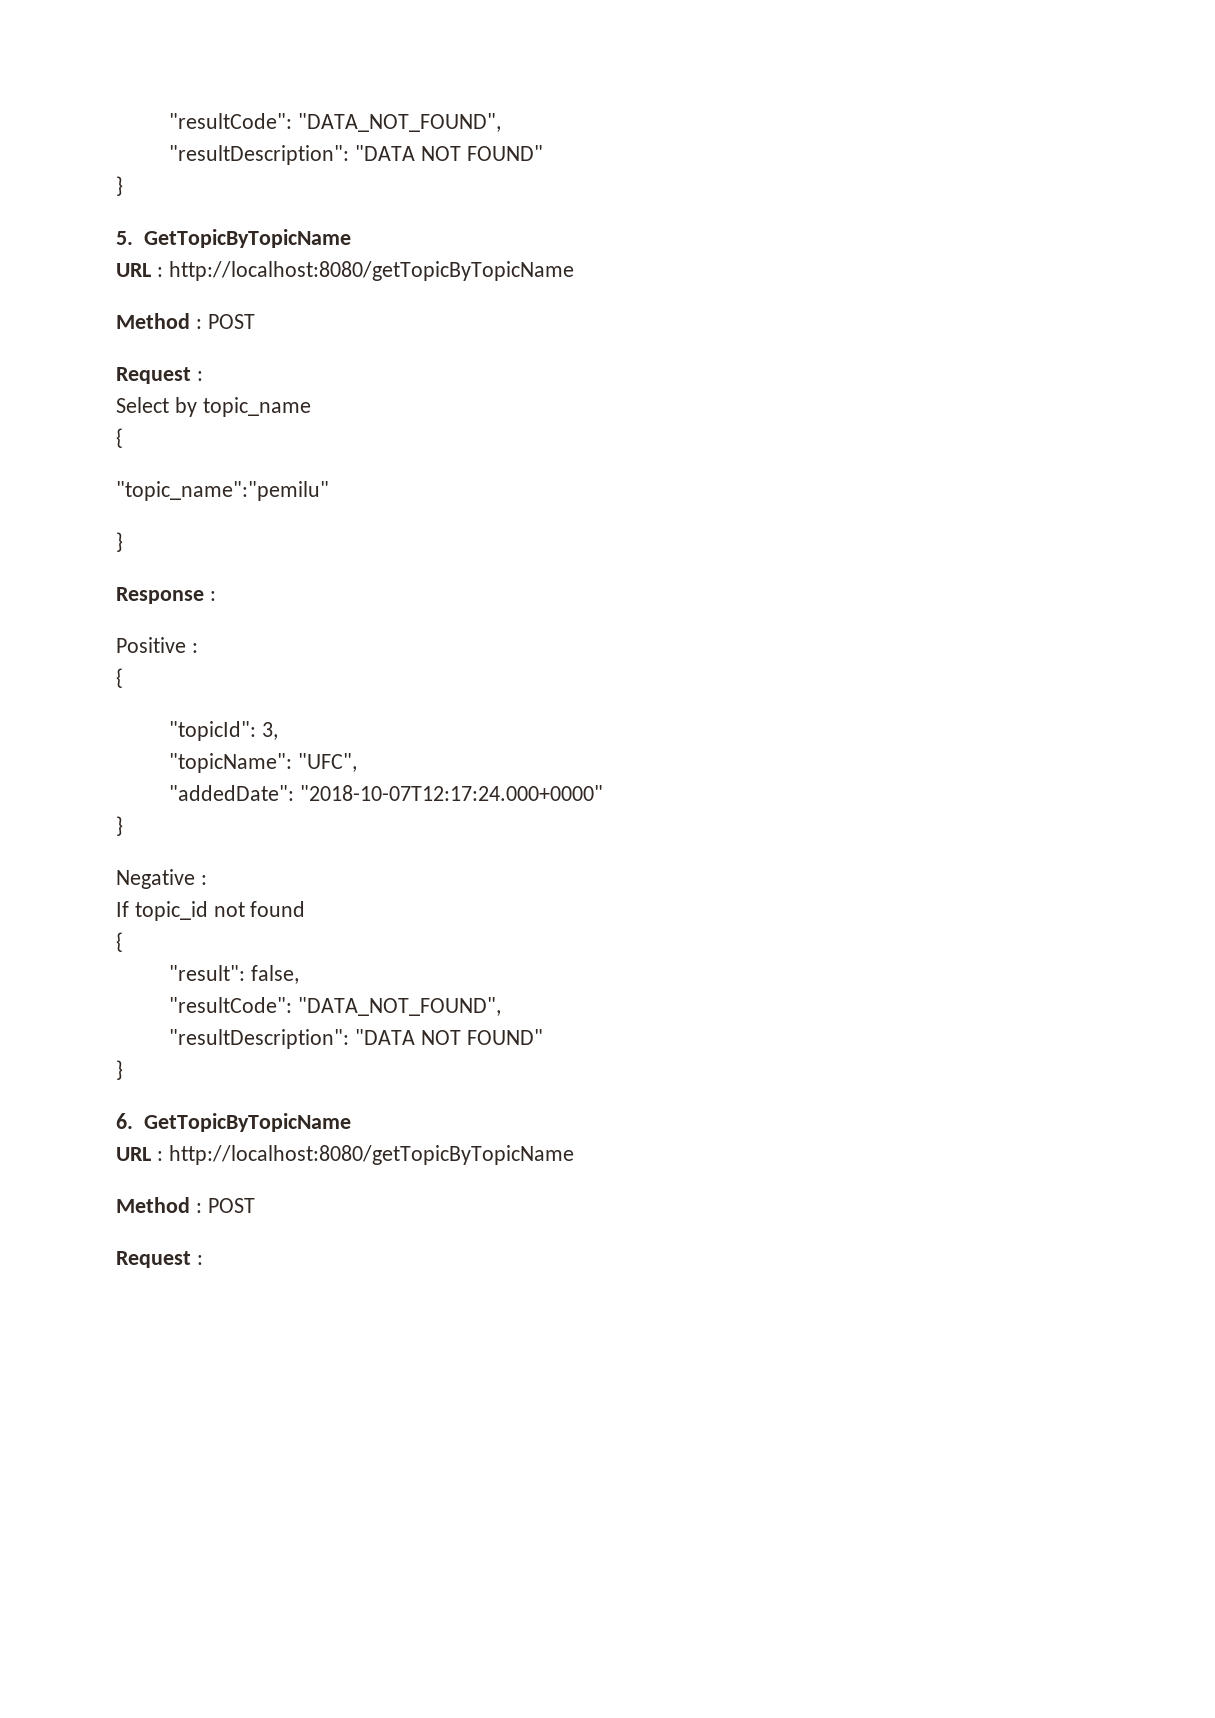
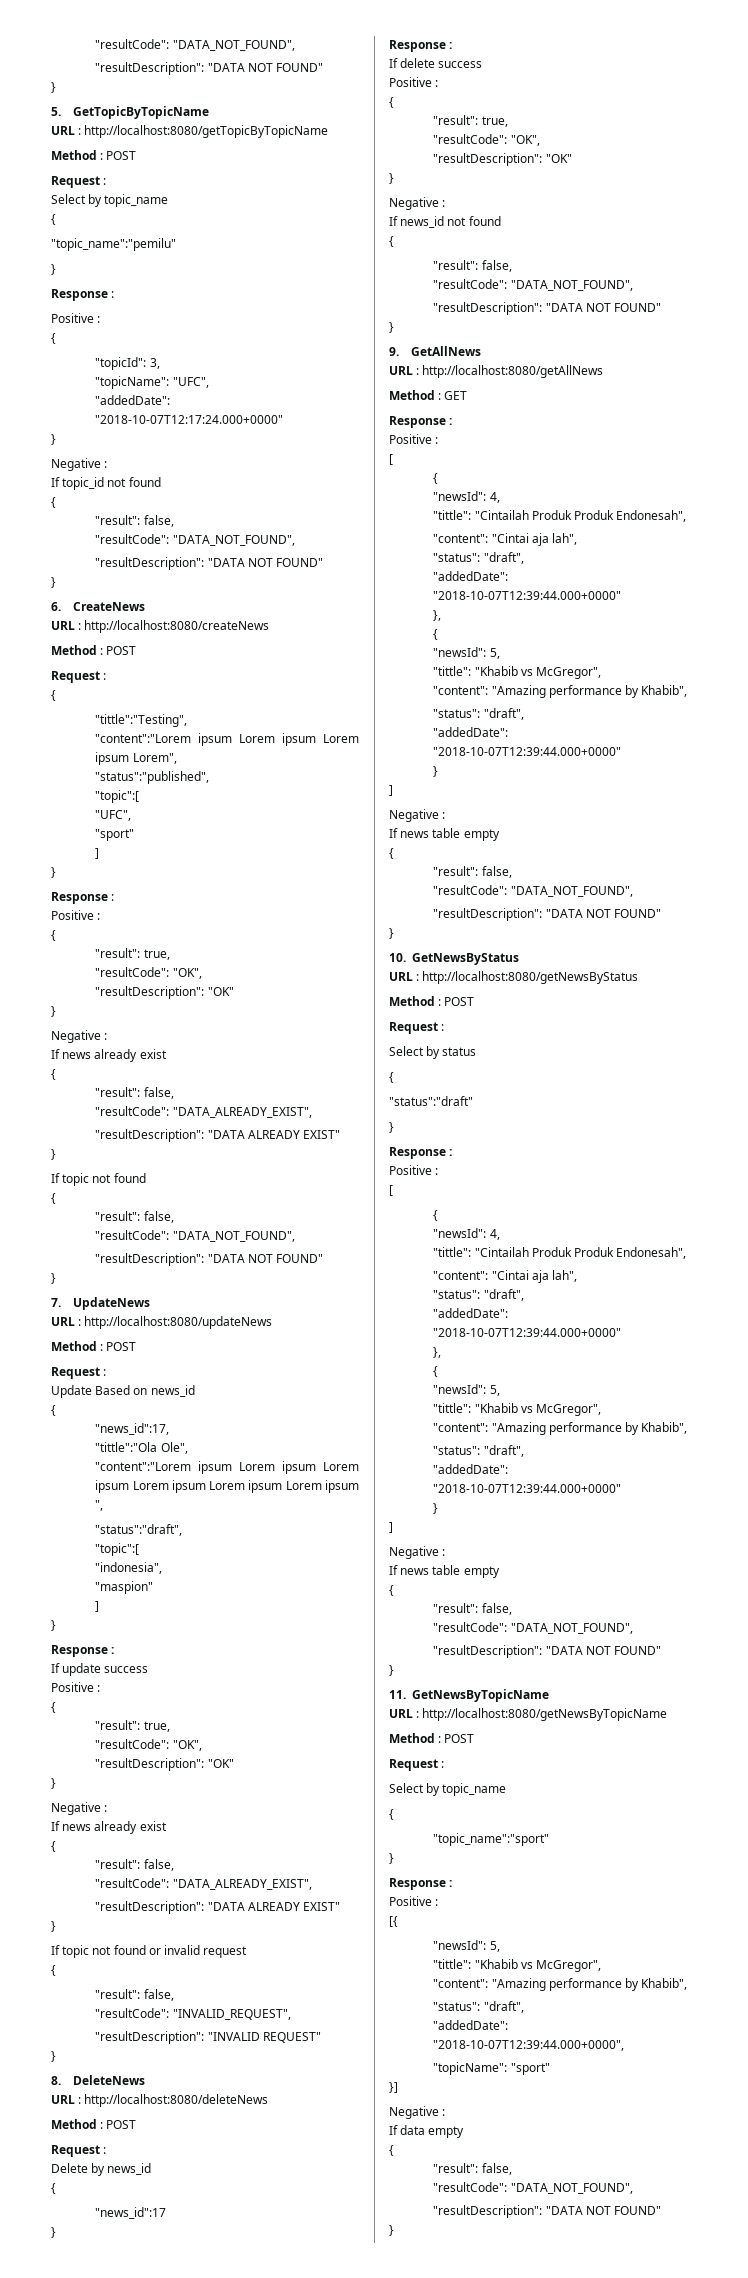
[143,1113,351,1132] [116,1145,574,1165] [116,1197,255,1213] [116,1251,203,1268] GetTopicByTopicName // URL : http://localhost:8080/getTopicByTopicName // Method : POST // Request : -> [73,602,146,611] [51,620,270,633] [51,645,137,655] [51,671,107,683] [51,690,56,701] [95,714,188,727] [95,733,359,746] [95,752,177,765] [95,771,210,784] [95,790,140,803] [95,810,132,821] [95,829,135,841] [95,848,100,859] [51,867,56,878] [51,892,115,904] [51,910,101,920] [51,930,56,941] [95,948,170,960] [95,967,202,979] [95,986,234,999] [51,1006,56,1017] [51,1030,108,1043] [51,1049,167,1062] [51,1069,56,1080] [95,1087,174,1099] [95,1106,312,1118] [95,1129,341,1142] [51,1149,56,1160] [51,1173,146,1186] [51,1193,56,1204] [95,1211,174,1223] [95,1230,295,1242] [95,1253,324,1266] [51,1273,56,1284] [51,1297,151,1310] [51,1316,273,1329] [51,1341,137,1351] [51,1367,107,1379] [51,1385,195,1398] [51,1405,56,1416] [95,1423,170,1435] [95,1442,188,1454] [95,1461,359,1474] [95,1480,359,1493] [95,1500,104,1511] [95,1524,183,1536] [95,1543,140,1556] [95,1562,163,1574] [95,1581,154,1594] [95,1601,100,1612] [51,1620,56,1631] [51,1645,115,1657] [51,1663,149,1676] [51,1682,101,1692] [51,1702,56,1713] [95,1720,170,1732] [95,1739,202,1751] [95,1758,234,1771] [51,1778,56,1789] [51,1802,108,1815] [51,1821,167,1834] [51,1841,56,1852] [95,1859,174,1871] [95,1878,312,1890] [95,1901,341,1914] [51,1921,56,1932] [51,1945,248,1958] [51,1965,56,1976] [95,1989,174,2001] [95,2008,291,2020] [95,2031,321,2044] [51,2051,56,2062] [51,2075,146,2085] [51,2094,269,2107] [51,2119,137,2129] [51,2145,107,2157] [51,2163,152,2176] [51,2183,56,2194] [95,2207,167,2219] [51,2227,56,2238] [389,40,453,52] [389,58,483,68] [389,77,439,87] [389,97,394,108] [433,115,508,127] [433,134,540,146] [433,153,572,166] [389,173,394,184] [389,197,446,210] [389,216,501,228] [389,236,394,247] [433,260,512,272] [433,279,633,291] [433,302,662,315] [389,322,394,333] [389,346,482,356] [389,365,604,378] [389,390,468,400] [389,416,453,428] [389,434,439,444] [389,454,393,465] [433,473,439,484] [433,491,500,503] [433,510,687,522] [433,533,578,546] [433,552,524,564] [433,571,509,581] [433,591,622,600] [433,610,442,621] [433,629,439,640] [433,647,500,659] [433,666,602,679] [433,685,688,698] [433,708,524,720] [433,727,509,737] [433,747,622,756] [433,766,439,777] [389,785,393,796] [389,809,446,822] [389,828,500,841] [389,848,394,859] [433,866,512,878] [433,885,633,897] [433,908,662,921] [389,928,394,939] [389,953,519,965] [389,971,639,984] [389,996,475,1006] [389,1022,445,1034] [389,1046,477,1059] [389,1072,394,1083] [389,1096,473,1106] [389,1122,394,1133] [389,1147,453,1159] [389,1165,439,1175] [389,1185,393,1196] [433,1210,439,1221] [433,1228,500,1240] [433,1247,687,1259] [433,1270,578,1283] [433,1289,524,1301] [433,1308,509,1318] [433,1328,622,1337] [433,1347,442,1358] [433,1366,439,1377] [433,1384,500,1396] [433,1403,602,1416] [433,1422,688,1435] [433,1445,524,1457] [433,1464,509,1474] [433,1484,622,1493] [433,1503,439,1514] [389,1522,393,1533] [389,1546,446,1559] [389,1565,500,1578] [389,1585,394,1596] [433,1603,512,1615] [433,1622,633,1634] [433,1645,662,1658] [389,1665,394,1676] [389,1689,549,1702] [389,1708,668,1721] [389,1733,475,1743] [389,1759,445,1771] [389,1783,507,1796] [389,1809,394,1820] [433,1833,550,1846] [389,1853,394,1864] [389,1878,453,1890] [389,1896,439,1906] [389,1916,398,1927] [433,1940,500,1952] [433,1959,602,1972] [433,1978,688,1991] [433,2001,524,2013] [433,2020,509,2030] [433,2040,625,2051] [433,2062,550,2075] [389,2082,398,2093] [389,2106,446,2119] [389,2125,465,2138] [389,2145,394,2156] [433,2163,512,2175] [433,2182,633,2194] [433,2205,662,2218] [389,2225,394,2236] CreateNews // URL : http://localhost:8080/createNews // Method : POST // Request : // { // "tittle":"Testing", // "content":"Lorem ipsum Lorem ipsum Lorem ipsum Lorem", // "status":"published", // "topic":[ // "UFC", // "sport" // ] // } // Response : // Positive : // { // "result": true, // "resultCode": "OK", // "resultDescription": "OK" // } // Negative : // If news already exist // { // "result": false, // "resultCode": "DATA_ALREADY_EXIST", // "resultDescription": "DATA ALREADY EXIST" // } // If topic not found // { // "result": false, // "resultCode": "DATA_NOT_FOUND", // "resultDescription": "DATA NOT FOUND" // } // 7. UpdateNews // URL : http://localhost:8080/updateNews // Method : POST // Request : // Update Based on news_id // { // "news_id":17, // "tittle":"Ola Ole", // "content":"Lorem ipsum Lorem ipsum Lorem ipsum Lorem ipsum Lorem ipsum Lorem ipsum ", // "status":"draft", // "topic":[ // "indonesia", // "maspion" // ] // } // Response : // If update success // Positive : // { // "result": true, // "resultCode": "OK", // "resultDescription": "OK" // } // Negative : // If news already exist // { // "result": false, // "resultCode": "DATA_ALREADY_EXIST", // "resultDescription": "DATA ALREADY EXIST" // } // If topic not found or invalid request // { // "result": false, // "resultCode": "INVALID_REQUEST", // "resultDescription": "INVALID REQUEST" // } // 8. DeleteNews // URL : http://localhost:8080/deleteNews // Method : POST // Request : // Delete by news_id // { // "news_id":17 // } // Response : // If delete success // Positive : // { // "result": true, // "resultCode": "OK", // "resultDescription": "OK" // } // Negative : // If news_id not found // { // "result": false, // "resultCode": "DATA_NOT_FOUND", // "resultDescription": "DATA NOT FOUND" // } // 9. GetAllNews // URL : http://localhost:8080/getAllNews // Method : GET // Response : // Positive : // [ // { // "newsId": 4, // "tittle": "Cintailah Produk Produk Endonesah", // "content": "Cintai aja lah", // "status": "draft", // "addedDate": "2018-10-07T12:39:44.000+0000" // }, // { // "newsId": 5, // "tittle": "Khabib vs McGregor", // "content": "Amazing performance by Khabib", // "status": "draft", // "addedDate": "2018-10-07T12:39:44.000+0000" // } // ] // Negative : // If news table empty // { // "result": false, // "resultCode": "DATA_NOT_FOUND", // "resultDescription": "DATA NOT FOUND" // } // 10. GetNewsByStatus // URL : http://localhost:8080/getNewsByStatus // Method : POST // Request : // Select by status // { // "status":"draft" // } // Response : // Positive : // [ // { // "newsId": 4, // "tittle": "Cintailah Produk Produk Endonesah", // "content": "Cintai aja lah", // "status": "draft", // "addedDate": "2018-10-07T12:39:44.000+0000" // }, // { // "newsId": 5, // "tittle": "Khabib vs McGregor", // "content": "Amazing performance by Khabib", // "status": "draft", // "addedDate": "2018-10-07T12:39:44.000+0000" // } // ] // Negative : // If news table empty // { // "result": false, // "resultCode": "DATA_NOT_FOUND", // "resultDescription": "DATA NOT FOUND" // } // 11. GetNewsByTopicName // URL : http://localhost:8080/getNewsByTopicName // Method : POST // Request : // Select by topic_name // { // "topic_name":"sport" // } // Response : // Positive : // [{ // "newsId": 5, // "tittle": "Khabib vs McGregor", // "content": "Amazing performance by Khabib", // "status": "draft", // "addedDate": "2018-10-07T12:39:44.000+0000", // "topicName": "sport" // }] // Negative : // If data empty // { // "result": false, // "resultCode": "DATA_NOT_FOUND", // "resultDescription": "DATA NOT FOUND" // }

